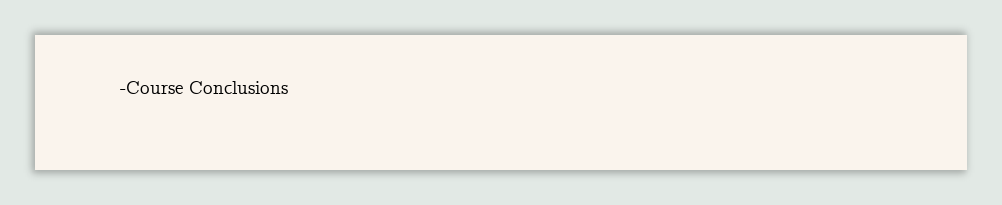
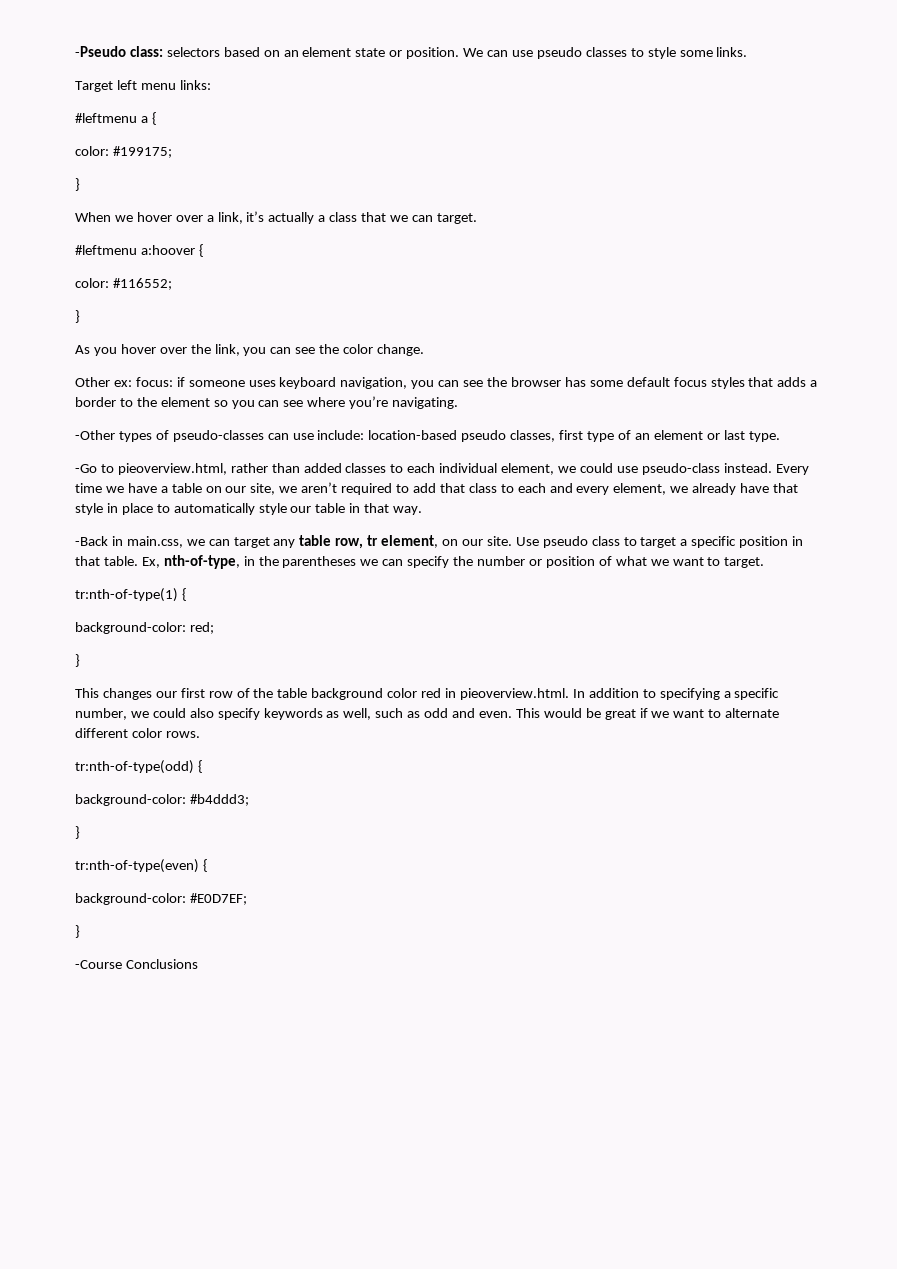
(120, 87) none -> [75,46,748,59] [75,80,211,92] [75,112,157,125] [75,146,172,158] [75,178,80,191] [75,211,477,224] [75,244,204,257] [75,278,172,290] [75,310,80,323] [75,344,425,356] [75,377,818,389] [75,396,459,409] [75,430,780,442] [75,463,809,475] [75,482,799,495] [75,503,423,515] [75,535,804,549] [75,555,765,569] [75,588,187,602] [75,622,214,634] [75,654,80,667] [75,688,780,700] [75,708,780,720] [75,728,200,738] [75,760,203,774] [75,794,249,806] [75,826,80,839] [75,859,208,873] [75,893,247,905] [75,925,80,938] -Pseudo class: selectors based on an element state or position. We can use pseudo classes to style some links. // Target left menu links: // #leftmenu a { // color: #199175; // } // When we hover over a link, it’s actually a class that we can target. // #leftmenu a:hoover { // color: #116552; // } // As you hover over the link, you can see the color change. // Other ex: focus: if someone uses keyboard navigation, you can see the browser has some default focus styles that adds a border to the element so you can see where you’re navigating. // -Other types of pseudo-classes can use include: location-based pseudo classes, first type of an element or last type. // -Go to pieoverview.html, rather than added classes to each individual element, we could use pseudo-class instead. Every time we have a table on our site, we aren’t required to add that class to each and every element, we already have that style in place to automatically style our table in that way. // -Back in main.css, we can target any table row, tr element, on our site. Use pseudo class to target a specific position in that table. Ex, nth-of-type, in the parentheses we can specify the number or position of what we want to target. // tr:nth-of-type(1) { // background-color: red; // } // This changes our first row of the table background color red in pieoverview.html. In addition to specifying a specific number, we could also specify keywords as well, such as odd and even. This would be great if we want to alternate different color rows. // tr:nth-of-type(odd) { // background-color: #b4ddd3; // } // tr:nth-of-type(even) { // background-color: #E0D7EF; // } //

